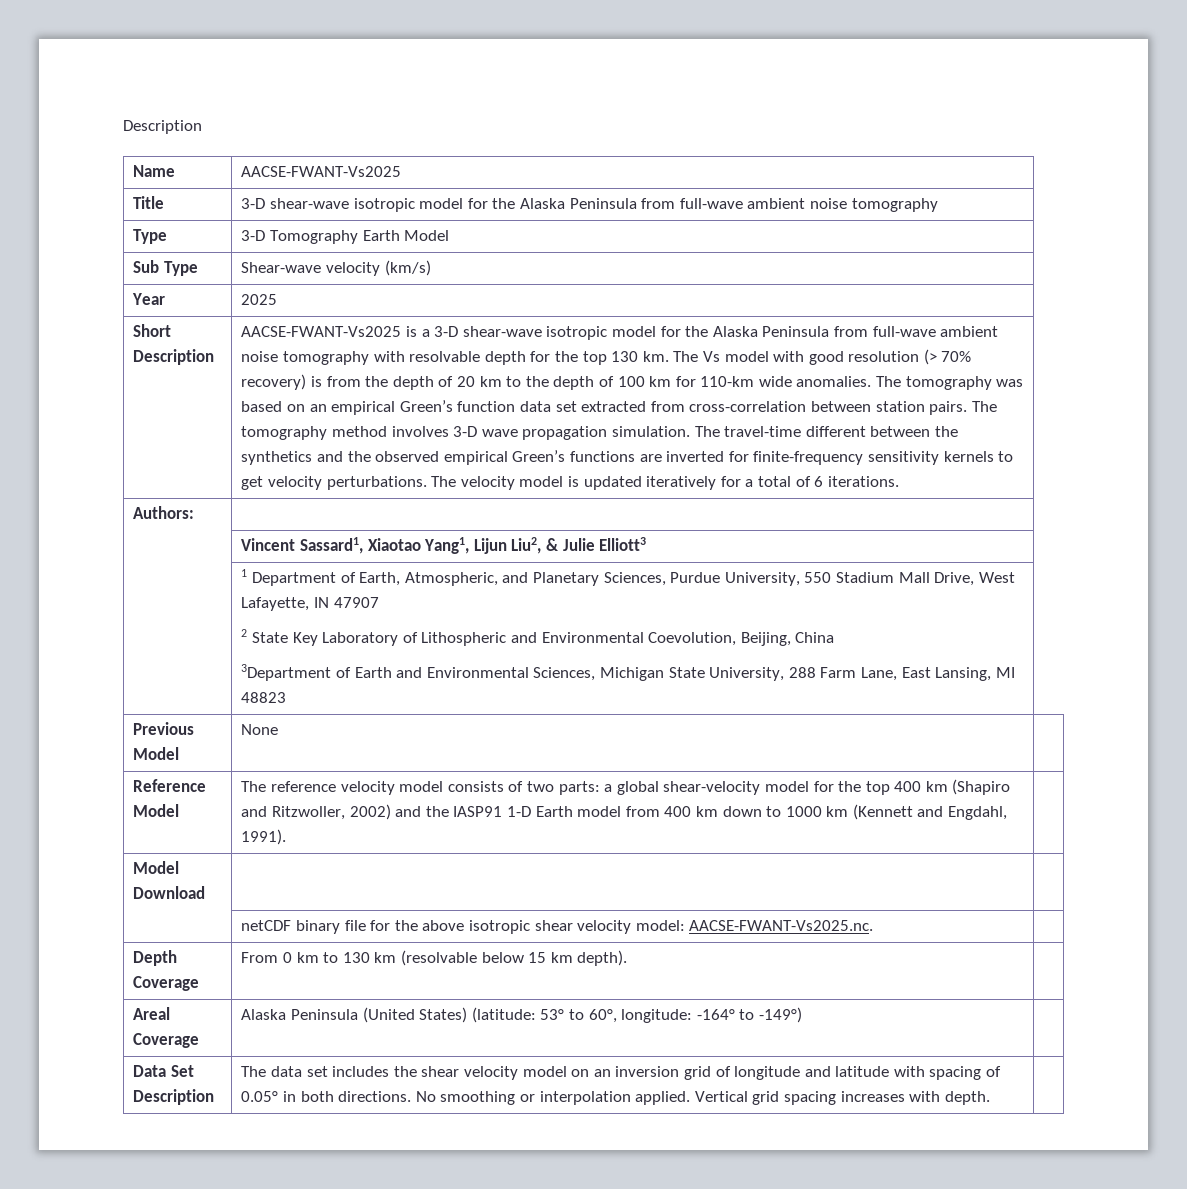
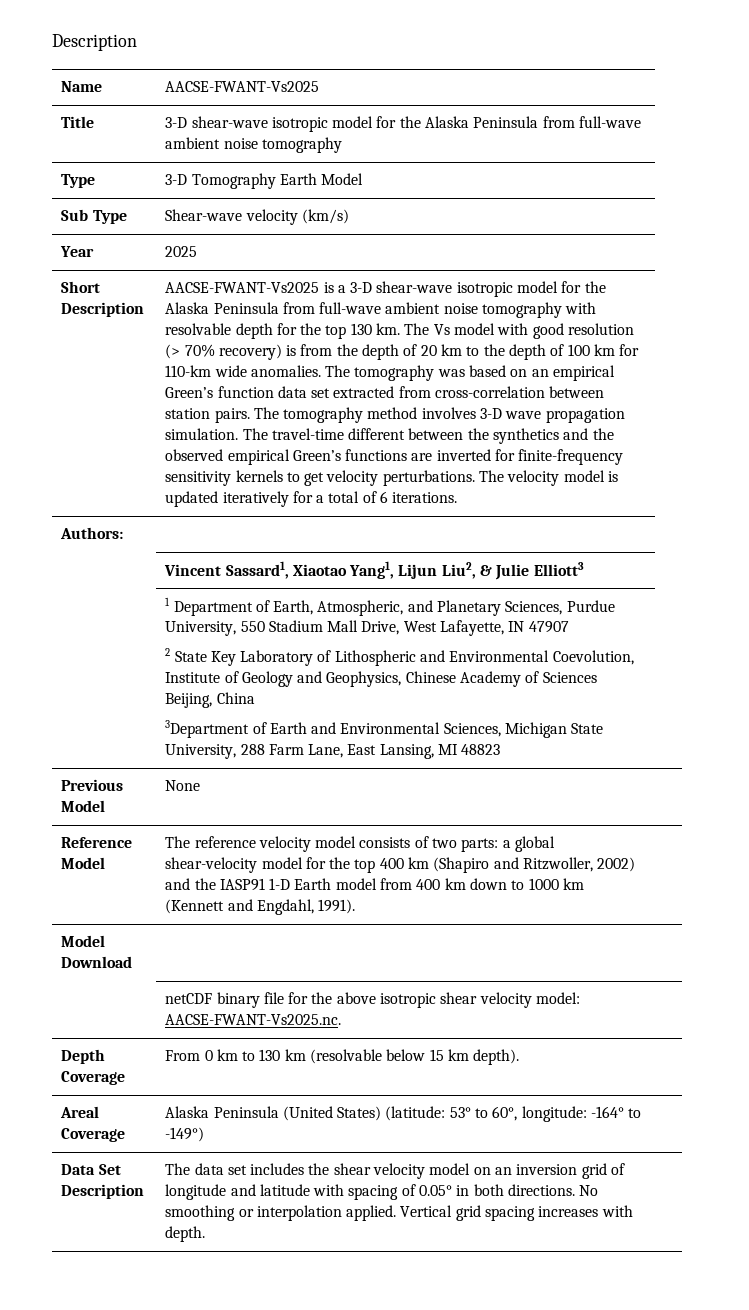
(737, 639) none -> [165,671,597,687] Institute of Geology and Geophysics, Chinese Academy of Sciences

